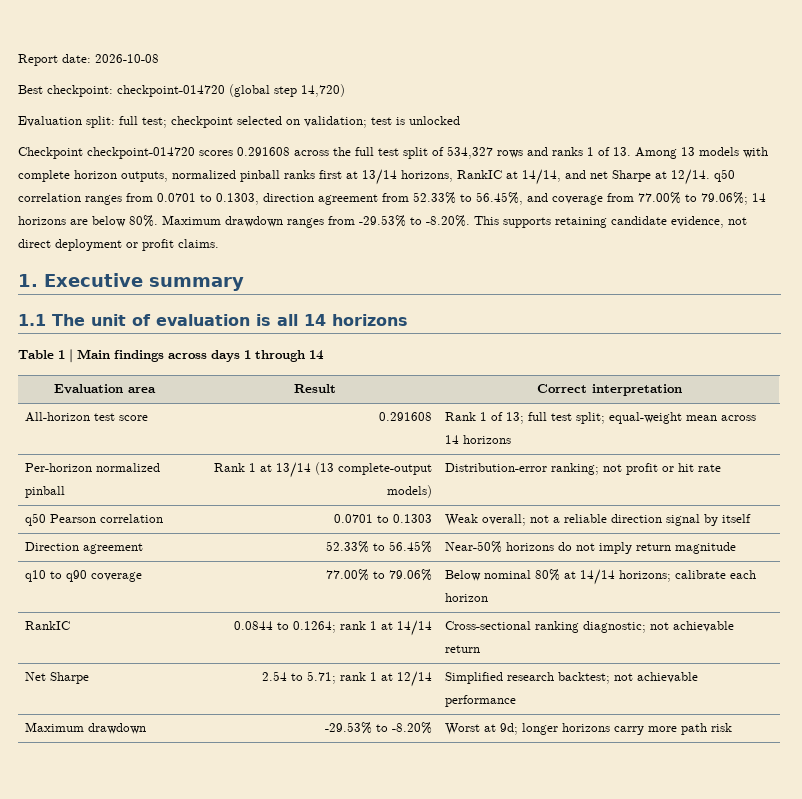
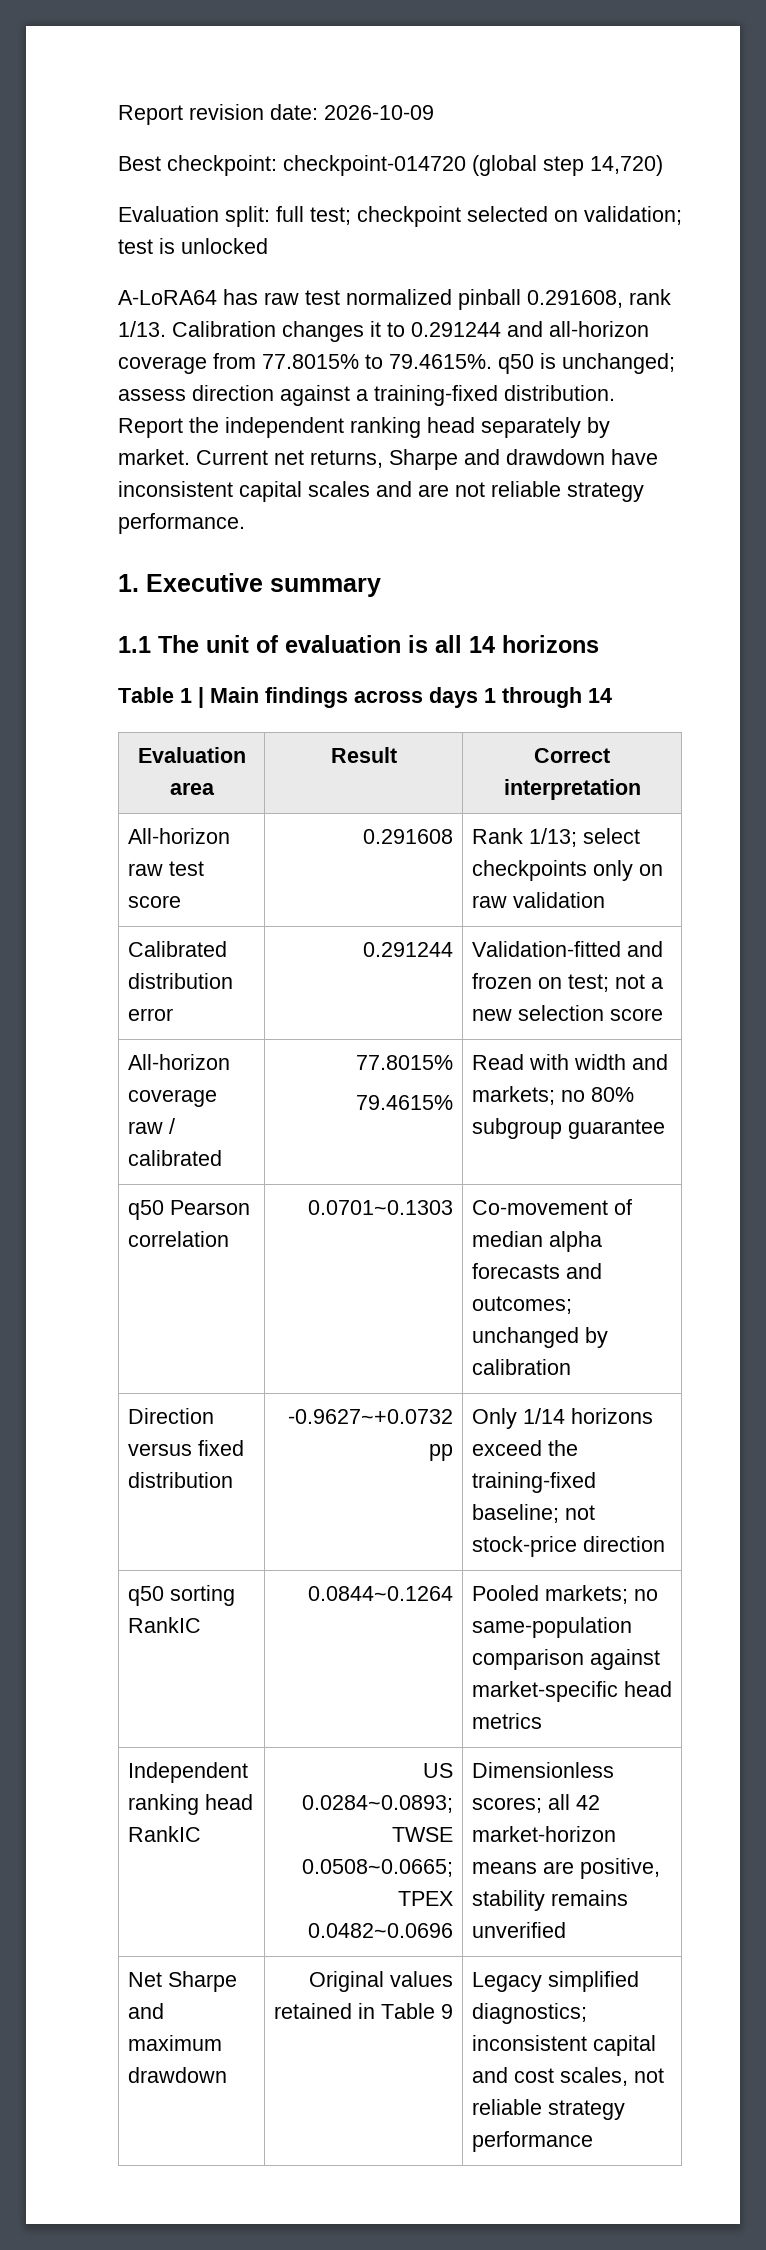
[18,54,159,66] Report date: 2026-10-08 -> [118,104,434,125] Report revision date: 2026-10-09
[18,146,768,159] [18,169,735,185] [18,192,766,205] [18,215,747,228] [18,239,219,251] Checkpoint checkpoint-014720 scores 0.291608 across the full test split of 534,327 rows and ranks 1 of 13. Among 13 models with complete horizon outputs, normalized pinball ranks first at 13/14 horizons, RankIC at 14/14, and net Sharpe at 12/14. q50 correlation ranges from 0.0701 to 0.1303, direction agreement from 52.33% to 56.45%, and coverage from 77.00% to 79.06%; 14 horizons are below 80%. Maximum drawdown ranges from -29.53% to -8.20%. This supports retaining candidate evidence, not direct deployment or profit claims. -> [118,289,671,310] [118,321,649,342] [118,353,675,374] [118,385,615,406] [118,417,610,438] [118,449,658,470] [118,481,644,502] [118,513,245,534] A-LoRA64 has raw test normalized pinball 0.291608, rank 1/13. Calibration changes it to 0.291244 and all-horizon coverage from 77.8015% to 79.4615%. q50 is unchanged; assess direction against a training-fixed distribution. Report the independent ranking head separately by market. Current net returns, Sharpe and drawdown have inconsistent capital scales and are not reliable strategy performance.
(91, 417) none -> [127,863,163,876] raw
[480,412,757,424] [445,435,512,444] [25,463,161,472] [25,486,66,498] [213,462,432,478] [386,485,432,498] [445,463,722,475] [25,513,164,526] [333,514,432,523] [445,514,752,526] [25,542,144,554] [325,541,432,553] [445,541,737,554] [25,570,143,582] [325,569,432,581] [445,569,757,585] [445,593,489,602] [25,621,71,630] [233,620,432,636] [445,621,735,633] [445,645,481,653] [25,672,90,684] [261,671,432,687] [445,672,699,684] [445,695,517,707] [25,722,147,734] [324,722,432,734] [445,723,733,735] 1 of 13; full test split; equal-weight mean across 14 horizons // Per-horizon normalized pinball | Rank 1 at 13/14 (13 complete-output models) | Distribution-error ranking; not profit or hit rate // q50 Pearson correlation | 0.0701 to 0.1303 | Weak overall; not a reliable direction signal by itself // Direction agreement | 52.33% to 56.45% | Near-50% horizons do not imply return magnitude // q10 to q90 coverage | 77.00% to 79.06% | Below nominal 80% at 14/14 horizons; calibrate each horizon // RankIC | 0.0844 to 0.1264; rank 1 at 14/14 | Cross-sectional ranking diagnostic; not achievable return // Net Sharpe | 2.54 to 5.71; rank 1 at 12/14 | Simplified research backtest; not achievable performance // Maximum drawdown | -29.53% to -8.20% | Worst at 9d; longer horizons carry more path risk -> [528,828,640,847] [471,860,663,881] [471,892,605,908] [127,941,227,957] [127,973,233,989] [127,1008,173,1021] [363,942,454,957] [471,941,663,957] [471,973,663,992] [471,1005,663,1021] [127,1054,230,1070] [127,1089,217,1107] [127,1118,175,1134] [127,1150,222,1166] [356,1055,454,1070] [356,1095,454,1110] [471,1054,668,1070] [471,1086,634,1105] [471,1118,665,1139] [127,1200,250,1220] [127,1231,229,1247] [308,1200,454,1215] [471,1199,632,1215] [471,1231,602,1252] [471,1263,602,1279] [471,1296,572,1314] [471,1327,608,1348] [471,1359,571,1375] [127,1408,214,1424] [127,1440,244,1456] [127,1472,233,1488] [288,1409,454,1424] [429,1444,454,1461] [471,1408,653,1429] [471,1440,578,1456] [471,1472,596,1493] [471,1504,595,1523] [471,1536,665,1557] [127,1585,235,1606] [127,1617,201,1633] [308,1586,454,1601] [471,1585,658,1604] [471,1617,632,1638] [471,1649,660,1670] [471,1681,672,1702] [471,1713,542,1729] [127,1762,248,1783] [127,1794,253,1815] [127,1826,201,1842] [423,1763,454,1778] [302,1795,454,1813] [392,1827,454,1842] [302,1859,454,1877] [398,1891,454,1906] [308,1923,454,1938] [471,1762,614,1778] [471,1794,600,1813] [471,1826,616,1842] [471,1858,660,1879] [471,1890,628,1911] [471,1922,566,1938] [127,1971,237,1992] [127,2003,164,2019] [127,2035,222,2051] [127,2067,227,2083] [309,1971,454,1992] [274,2003,454,2019] [471,1971,639,1992] [471,2003,587,2024] [471,2035,656,2056] [471,2067,664,2086] [471,2099,625,2120] [471,2131,593,2152] 1/13; select checkpoints only on raw validation // Calibrated distribution error | 0.291244 | Validation-fitted and frozen on test; not a new selection score // All-horizon coverage raw / calibrated | 77.8015% // 79.4615% | Read with width and markets; no 80% subgroup guarantee // q50 Pearson correlation | 0.0701~0.1303 | Co-movement of median alpha forecasts and outcomes; unchanged by calibration // Direction versus fixed distribution | -0.9627~+0.0732 pp | Only 1/14 horizons exceed the training-fixed baseline; not stock-price direction // q50 sorting RankIC | 0.0844~0.1264 | Pooled markets; no same-population comparison against market-specific head metrics // Independent ranking head RankIC | US 0.0284~0.0893; TWSE 0.0508~0.0665; TPEX 0.0482~0.0696 | Dimensionless scores; all 42 market-horizon means are positive, stability remains unverified // Net Sharpe and maximum drawdown | Original values retained in Table 9 | Legacy simplified diagnostics; inconsistent capital and cost scales, not reliable strategy performance

